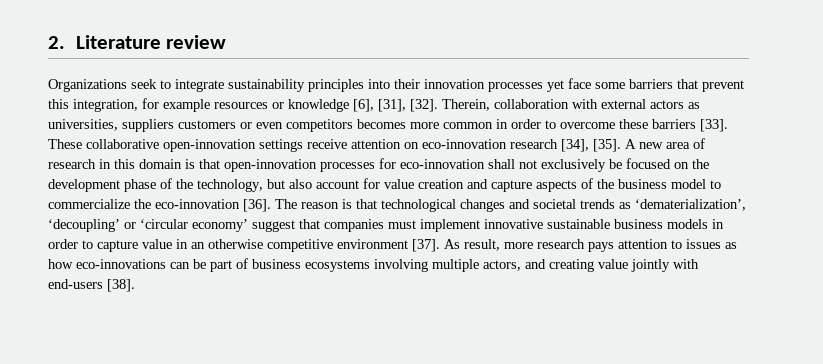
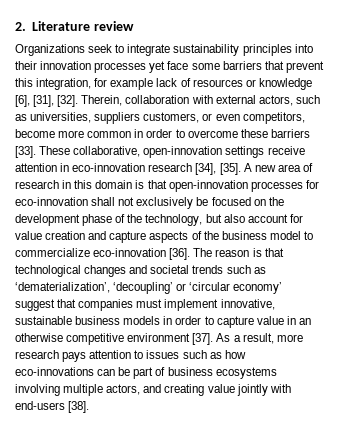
(210, 105) none -> [156,78,191,87] lack of
[650,100,684,109] actors -> [258,95,320,106] actors, such
[178,120,236,129] customers -> [143,112,200,123] customers,
[286,119,406,132] competitors becomes -> [242,112,305,124] [15,129,55,138] competitors, become
[86,139,159,149] collaborative -> [73,146,141,157] collaborative,
[404,142,419,149] on -> [60,163,70,172] in
[134,199,151,209] the -> (90, 252) none
(615, 204) none -> [226,265,251,274] such
[484,219,543,229] innovative -> [220,299,275,310] innovative,
(460, 244) none -> [233,335,241,342] a
(721, 244) none -> [182,350,207,359] such

